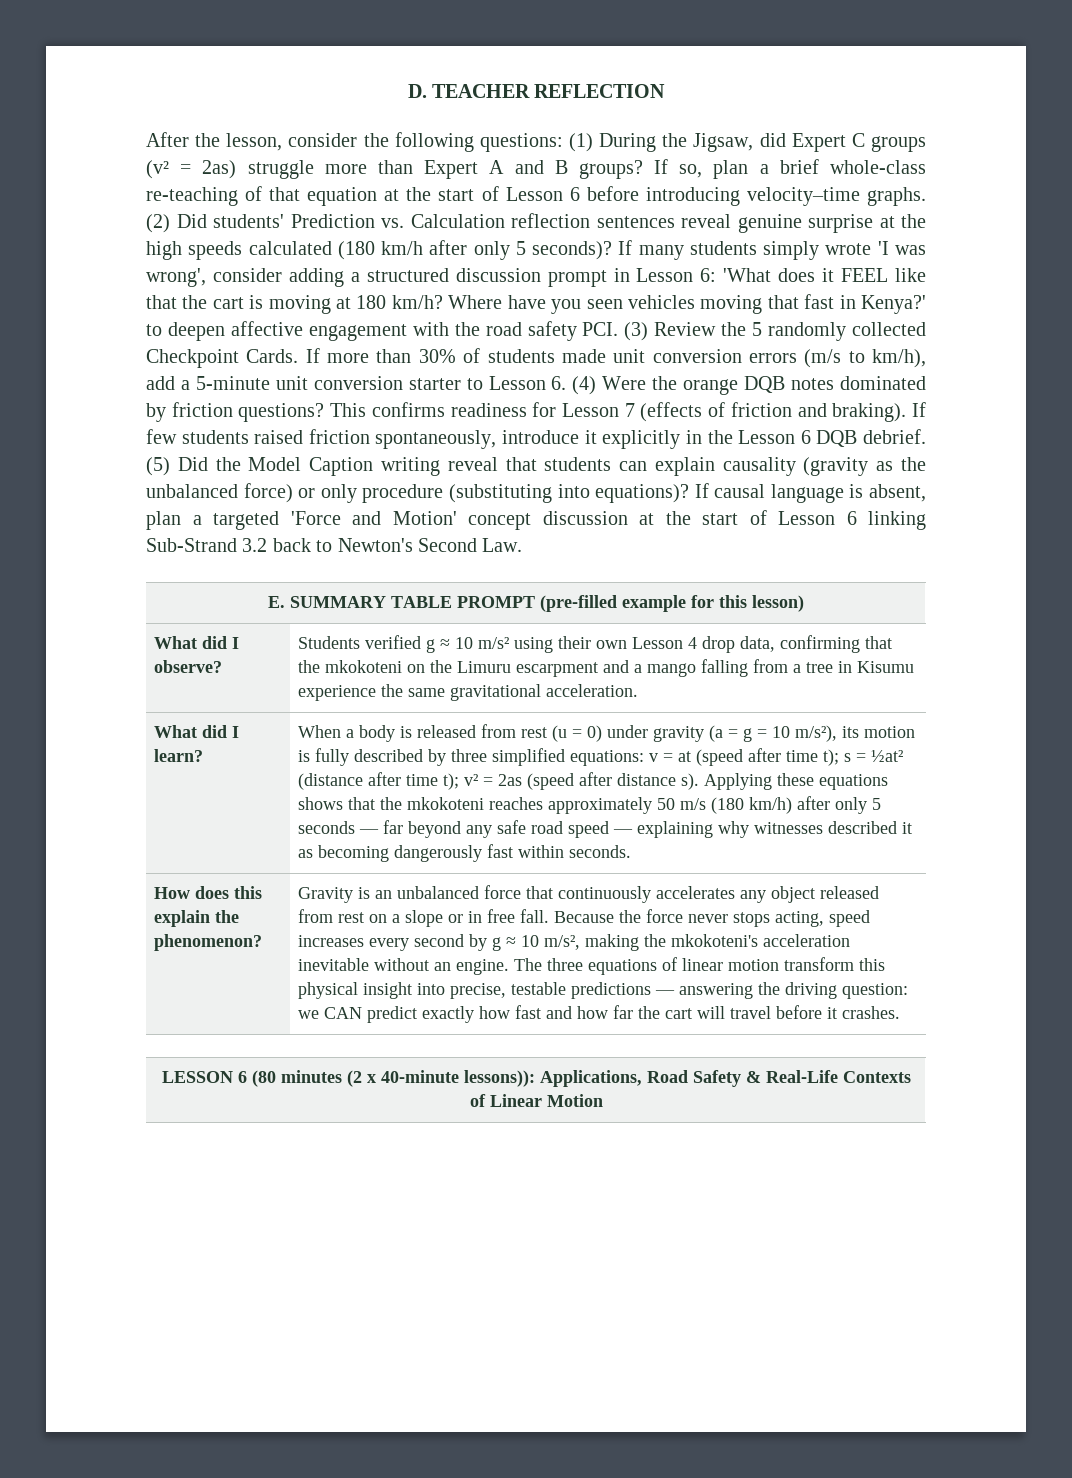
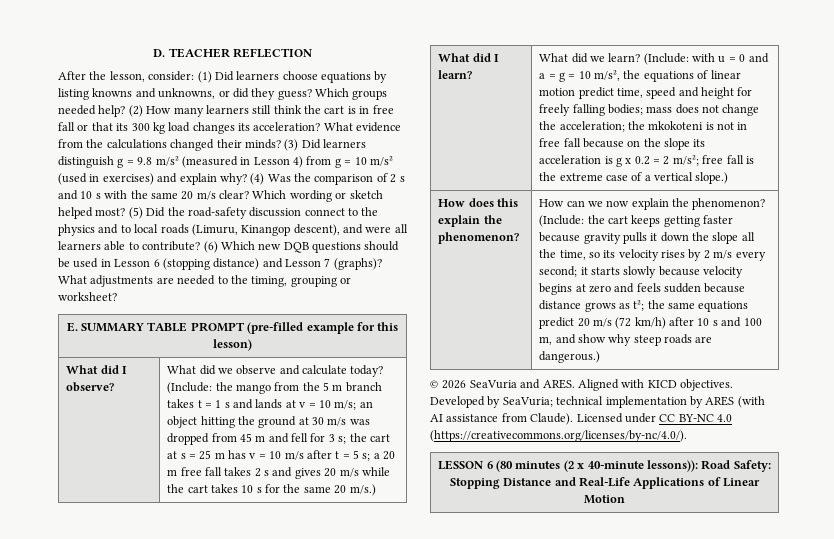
[288,132,926,152] [146,159,926,179] [146,186,927,206] [146,213,926,233] [146,240,926,260] [146,268,927,287] [146,294,926,314] [146,321,927,341] [146,348,926,368] [146,376,926,395] [146,402,926,422] [146,429,926,449] [146,457,927,476] [146,483,927,503] [146,510,926,530] [146,538,523,552] consider the following questions: (1) During the Jigsaw, did Expert C groups (v² = 2as) struggle more than Expert A and B groups? If so, plan a brief whole-class re-teaching of that equation at the start of Lesson 6 before introducing velocity–time graphs. (2) Did students' Prediction vs. Calculation reflection sentences reveal genuine surprise at the high speeds calculated (180 km/h after only 5 seconds)? If many students simply wrote 'I was wrong', consider adding a structured discussion prompt in Lesson 6: 'What does it FEEL like that the cart is moving at 180 km/h? Where have you seen vehicles moving that fast in Kenya?' to deepen affective engagement with the road safety PCI. (3) Review the 5 randomly collected Checkpoint Cards. If more than 30% of students made unit conversion errors (m/s to km/h), add a 5-minute unit conversion starter to Lesson 6. (4) Were the orange DQB notes dominated by friction questions? This confirms readiness for Lesson 7 (effects of friction and braking). If few students raised friction spontaneously, introduce it explicitly in the Lesson 6 DQB debrief. (5) Did the Model Caption writing reveal that students can explain causality (gravity as the unbalanced force) or only procedure (substituting into equations)? If causal language is absent, plan a targeted 'Force and Motion' concept discussion at the start of Lesson 6 linking Sub-Strand 3.2 back to Newton's Second Law. -> [148,71,388,83] [58,88,388,100] [58,105,394,117] [58,122,402,134] [58,139,366,151] [58,156,393,168] [58,173,405,185] [58,190,383,202] [58,207,379,219] [58,224,408,236] [58,241,400,253] [58,258,382,270] [58,275,351,287] [58,292,117,301] consider: (1) Did learners choose equations by listing knowns and unknowns, or did they guess? Which groups needed help? (2) How many learners still think the cart is in free fall or that its 300 kg load changes its acceleration? What evidence from the calculations changed their minds? (3) Did learners distinguish g = 9.8 m/s² (measured in Lesson 4) from g = 10 m/s² (used in exercises) and explain why? (4) Was the comparison of 2 s and 10 s with the same 20 m/s clear? Which wording or sketch helped most? (5) Did the road-safety discussion connect to the physics and to local roads (Limuru, Kinangop descent), and were all learners able to contribute? (6) Which new DQB questions should be used in Lesson 6 (stopping distance) and Lesson 7 (graphs)? What adjustments are needed to the timing, grouping or worksheet?
[298,635,893,653] [298,659,915,677] [298,684,639,701] [154,725,240,738] [154,749,204,762] [298,724,916,742] [298,748,904,766] [298,772,889,790] [298,796,882,814] [298,820,913,838] [298,844,632,862] Students verified g ≈ 10 m/s² using their own Lesson 4 drop data, confirming that the mkokoteni on the Limuru escarpment and a mango falling from a tree in Kisumu experience the same gravitational acceleration. // What did I learn? | When a body is released from rest (u = 0) under gravity (a = g = 10 m/s²), its motion is fully described by three simplified equations: v = at (speed after time t); s = ½at² (distance after time t); v² = 2as (speed after distance s). Applying these equations shows that the mkokoteni reaches approximately 50 m/s (180 km/h) after only 5 seconds — far beyond any safe road speed — explaining why witnesses described it as becoming dangerously fast within seconds. -> [167,365,384,377] [167,382,382,394] [167,399,373,410] [167,416,370,428] [167,433,390,445] [167,450,396,461] [167,467,390,479] [167,484,376,496] [438,53,499,62] [438,70,473,79] [539,53,769,65] [539,70,741,82] [539,87,753,99] [539,104,760,116] [539,121,748,132] [539,138,706,150] [539,155,754,167] [539,172,729,184] What did we observe and calculate today? (Include: the mango from the 5 m branch takes t = 1 s and lands at v = 10 m/s; an object hitting the ground at 30 m/s was dropped from 45 m and fell for 3 s; the cart at s = 25 m has v = 10 m/s after t = 5 s; a 20 m free fall takes 2 s and gives 20 m/s while the cart takes 10 s for the same 20 m/s.) // What did I learn? | What did we learn? (Include: with u = 0 and a = g = 10 m/s², the equations of linear motion predict time, speed and height for freely falling bodies; mass does not change the acceleration; the mkokoteni is not in free fall because on the slope its acceleration is g x 0.2 = 2 m/s²; free fall is the extreme case of a vertical slope.)
[298,885,880,903] [298,909,871,927] [298,934,851,951] [298,957,886,975] [298,982,909,999] [298,1005,901,1023] Gravity is an unbalanced force that continuously accelerates any object released from rest on a slope or in free fall. Because the force never stops acting, speed increases every second by g ≈ 10 m/s², making the mkokoteni's acceleration inevitable without an engine. The three equations of linear motion transform this physical insight into precise, testable predictions — answering the driving question: we CAN predict exactly how fast and how far the cart will travel before it crashes. -> [539,198,766,210] [539,215,734,227] [539,232,755,244] [539,249,766,261] [539,266,744,278] [539,283,746,295] [539,300,749,312] [539,317,762,329] [539,334,713,346] [539,351,601,363] [430,379,733,391] [430,396,765,408] [430,413,732,425] [430,430,687,442] How can we now explain the phenomenon? (Include: the cart keeps getting faster because gravity pulls it down the slope all the time, so its velocity rises by 2 m/s every second; it starts slowly because velocity begins at zero and feels sudden because distance grows as t²; the same equations predict 20 m/s (72 km/h) after 10 s and 100 m, and show why steep roads are dangerous.) // © 2026 SeaVuria and ARES. Aligned with KICD objectives. Developed by SeaVuria; technical implementation by ARES (with AI assistance from Claude). Licensed under CC BY-NC 4.0 (https://creativecommons.org/licenses/by-nc/4.0/).
[539,1070,911,1087] Applications, Road Safety & Real-Life Contexts -> [701,460,771,472] [449,477,705,489] Road Safety: Stopping Distance and Real-Life Applications

